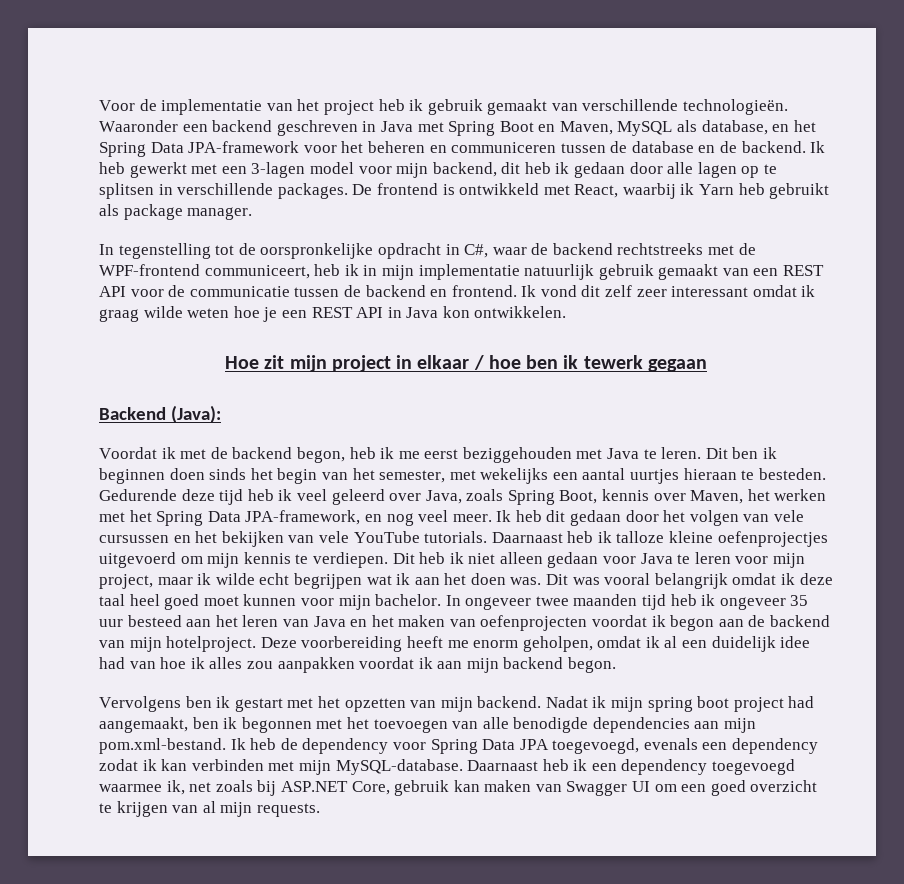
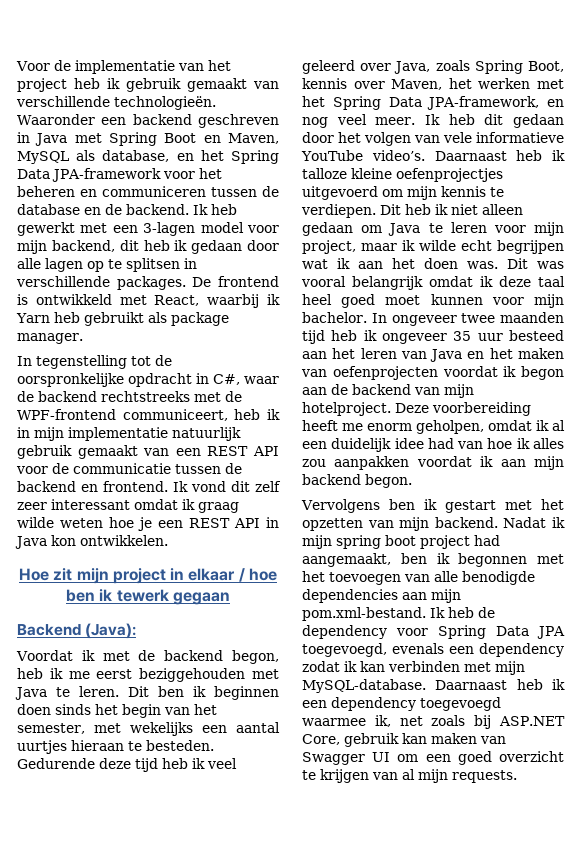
[99,531,488,547] cursussen en het bekijken van vele YouTube tutorials. -> [476,132,564,143] [301,150,425,161] informatieve YouTube video’s.
[603,556,637,564] voor -> [361,225,383,233] om

